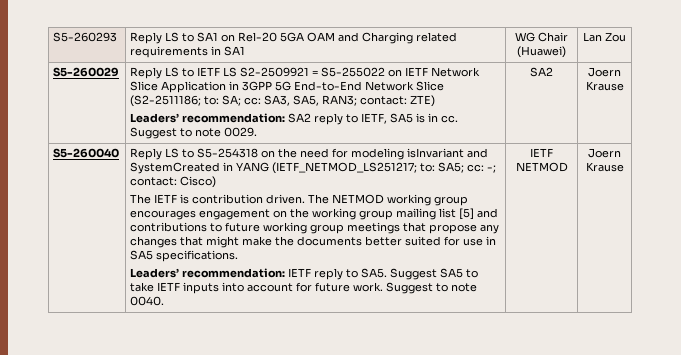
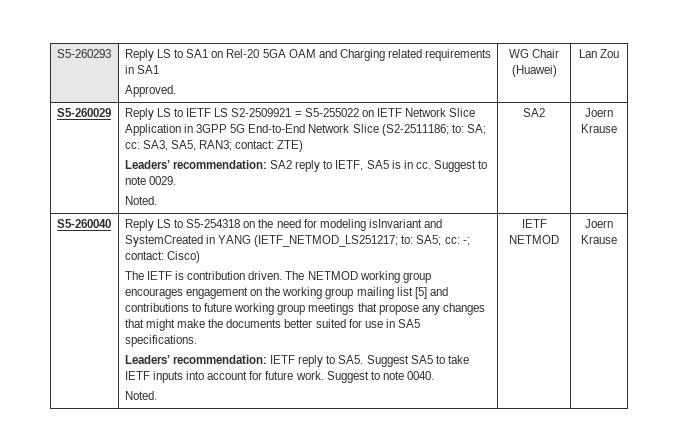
(246, 51) none -> [124,85,176,97] // Approved.
(258, 132) none -> [124,196,157,205] // Noted.
(165, 301) none -> [124,391,157,400] // Noted.

